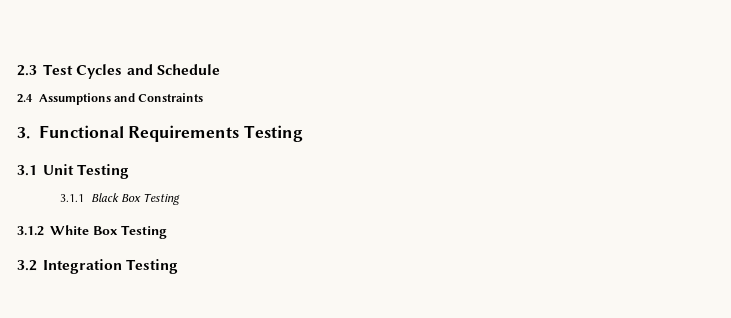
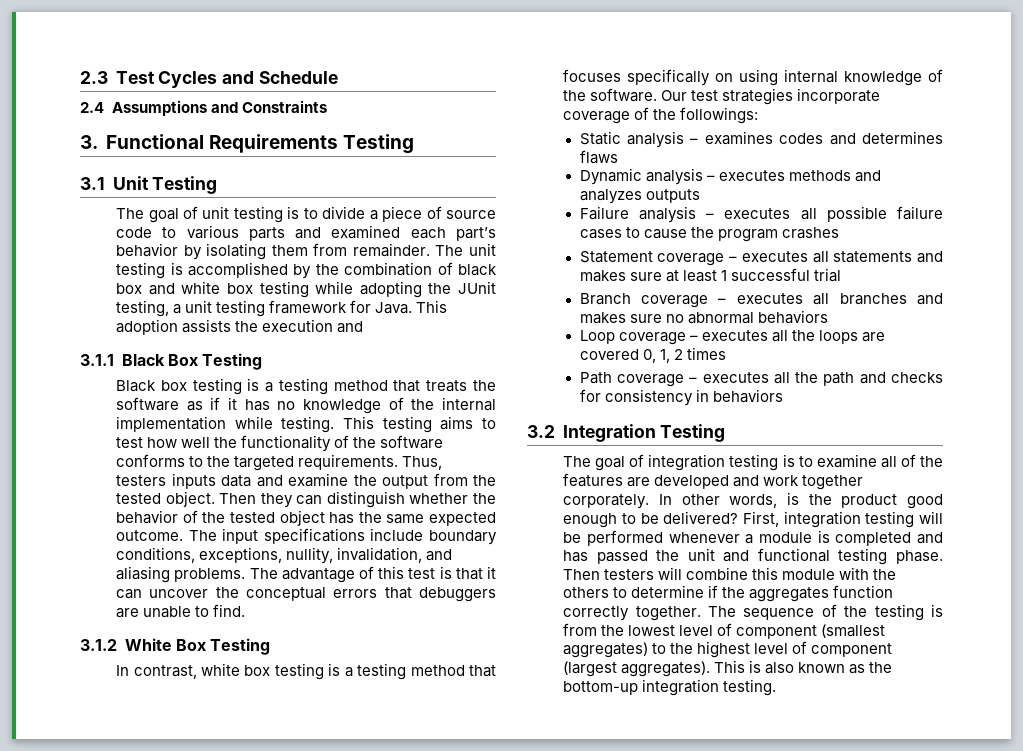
[60,193,181,205] [17,225,168,239] [17,259,179,274] 3.1.1 Black Box Testing // 3.1.2 White Box Testing // 3.2 Integration Testing -> [116,206,497,223] [116,225,496,241] [116,243,497,260] [116,262,498,279] [116,281,496,298] [116,300,448,317] [116,319,364,335] [80,353,263,370] [116,378,497,395] [116,397,496,414] [116,416,497,433] [116,435,444,452] [116,454,443,471] [116,473,496,489] [116,491,497,508] [116,510,496,526] [116,528,497,545] [116,547,453,564] [116,566,497,583] [116,587,496,602] [116,604,246,618] [80,638,271,655] [116,663,497,680] [563,69,943,86] [563,88,881,105] [563,107,759,124] [579,131,943,148] [579,150,618,164] [579,168,881,185] [579,189,700,204] [579,206,943,223] [579,227,839,242] [579,251,943,266] [579,268,841,282] [579,293,943,308] [579,310,828,324] [579,330,885,345] [579,347,726,363] [579,372,943,387] [579,389,783,406] [527,424,726,442] [563,454,944,471] [563,473,864,490] [563,492,943,509] [563,511,943,528] [563,530,944,546] [563,548,943,565] [563,567,897,580] [563,585,894,602] [563,604,944,621] [563,623,886,639] [563,641,893,658] [563,660,893,677] [563,679,777,696] The goal of unit testing is to divide a piece of source code to various parts and examined each part’s behavior by isolating them from remainder. The unit testing is accomplished by the combination of black box and white box testing while adopting the JUnit testing, a unit testing framework for Java. This adoption assists the execution and // 3.1.1 Black Box Testing // Black box testing is a testing method that treats the software as if it has no knowledge of the internal implementation while testing. This testing aims to test how well the functionality of the software conforms to the targeted requirements. Thus, testers inputs data and examine the output from the tested object. Then they can distinguish whether the behavior of the tested object has the same expected outcome. The input specifications include boundary conditions, exceptions, nullity, invalidation, and aliasing problems. The advantage of this test is that it can uncover the conceptual errors that debuggers are unable to find. // 3.1.2 White Box Testing // In contrast, white box testing is a testing method that focuses specifically on using internal knowledge of the software. Our test strategies incorporate coverage of the followings: // Static analysis – examines codes and determines flaws // Dynamic analysis – executes methods and analyzes outputs // Failure analysis – executes all possible failure cases to cause the program crashes // Statement coverage – executes all statements and makes sure at least 1 successful trial // Branch coverage – executes all branches and makes sure no abnormal behaviors // Loop coverage – executes all the loops are covered 0, 1, 2 times // Path coverage – executes all the path and checks for consistency in behaviors // 3.2 Integration Testing // The goal of integration testing is to examine all of the features are developed and work together corporately. In other words, is the product good enough to be delivered? First, integration testing will be performed whenever a module is completed and has passed the unit and functional testing phase. Then testers will combine this module with the others to determine if the aggregates function correctly together. The sequence of the testing is from the lowest level of component (smallest aggregates) to the highest level of component (largest aggregates). This is also known as the bottom-up integration testing.

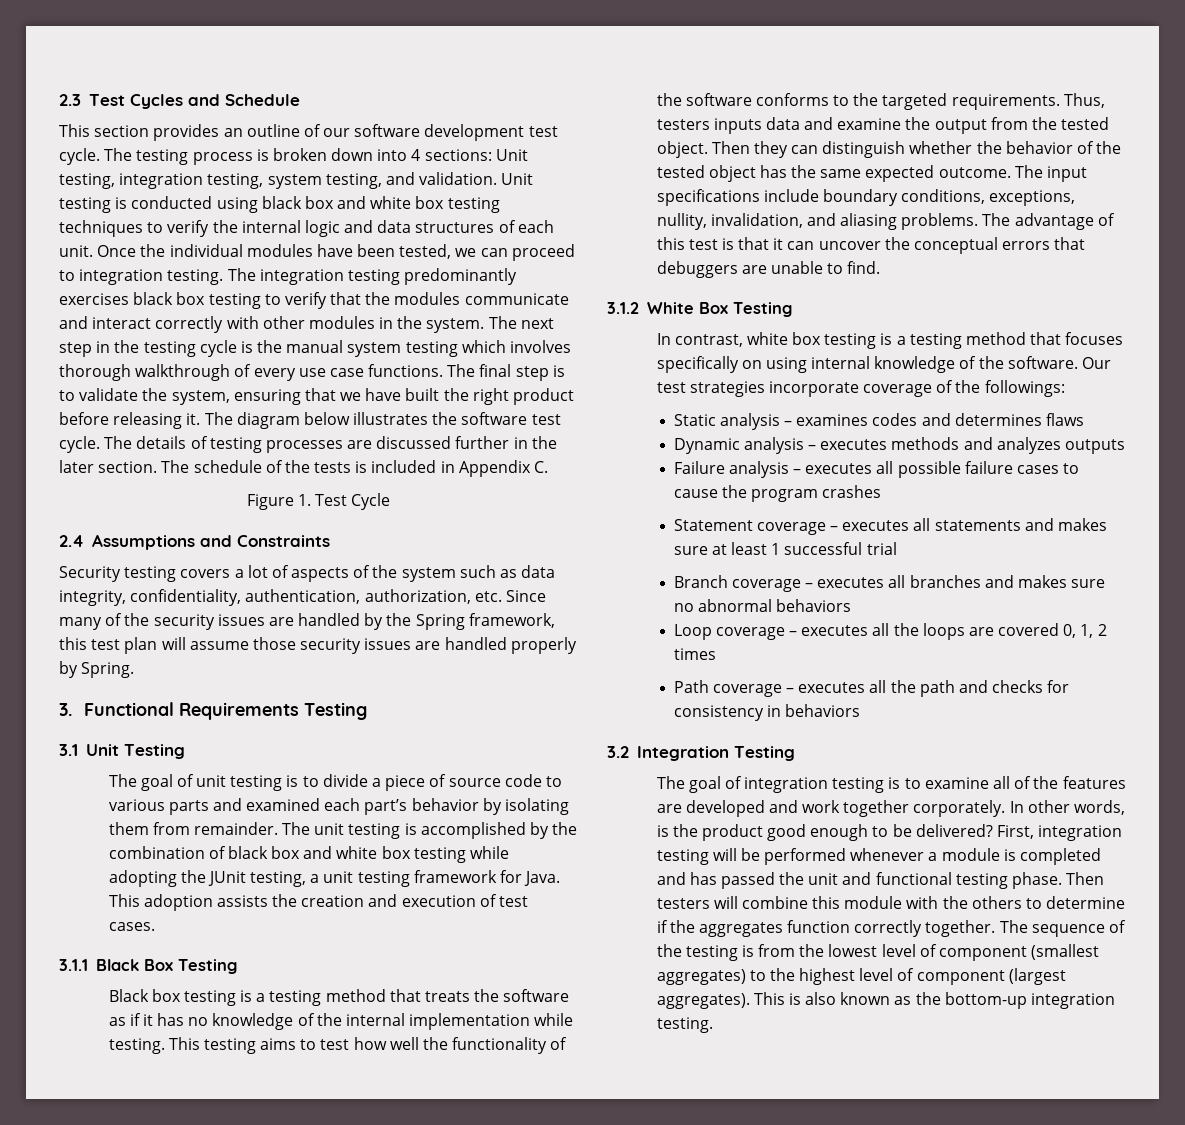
[80,100,327,116] 2.4 Assumptions and Constraints -> [59,124,558,141] [59,148,528,165] [59,172,534,189] [59,196,500,213] [59,220,554,237] [59,244,575,261] [59,268,518,285] [59,292,569,309] [59,316,554,333] [59,340,572,357] [59,364,565,381] [59,388,575,405] [59,412,561,429] [59,436,557,453] [59,460,549,477] [246,493,391,510] [59,534,330,550] [59,565,556,582] [59,589,546,606] [59,613,555,630] [59,637,577,654] [59,661,135,678] This section provides an outline of our software development test cycle. The testing process is broken down into 4 sections: Unit testing, integration testing, system testing, and validation. Unit testing is conducted using black box and white box testing techniques to verify the internal logic and data structures of each unit. Once the individual modules have been tested, we can proceed to integration testing. The integration testing predominantly exercises black box testing to verify that the modules communicate and interact correctly with other modules in the system. The next step in the testing cycle is the manual system testing which involves thorough walkthrough of every use case functions. The final step is to validate the system, ensuring that we have built the right product before releasing it. The diagram below illustrates the software test cycle. The details of testing processes are discussed further in the later section. The schedule of the tests is included in Appendix C. // Figure 1. Test Cycle // 2.4 Assumptions and Constraints // Security testing covers a lot of aspects of the system such as data integrity, confidentiality, authentication, authorization, etc. Since many of the security issues are handled by the Spring framework, this test plan will assume those security issues are handled properly by Spring.
[262,319,364,333] execution and -> [301,894,529,907] [108,922,155,931] creation and execution of test cases.

